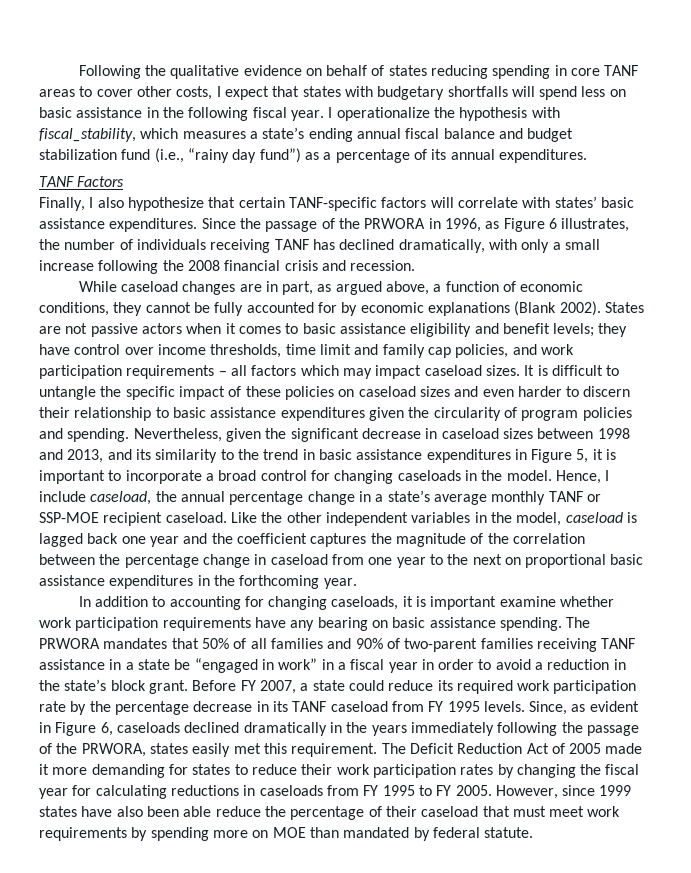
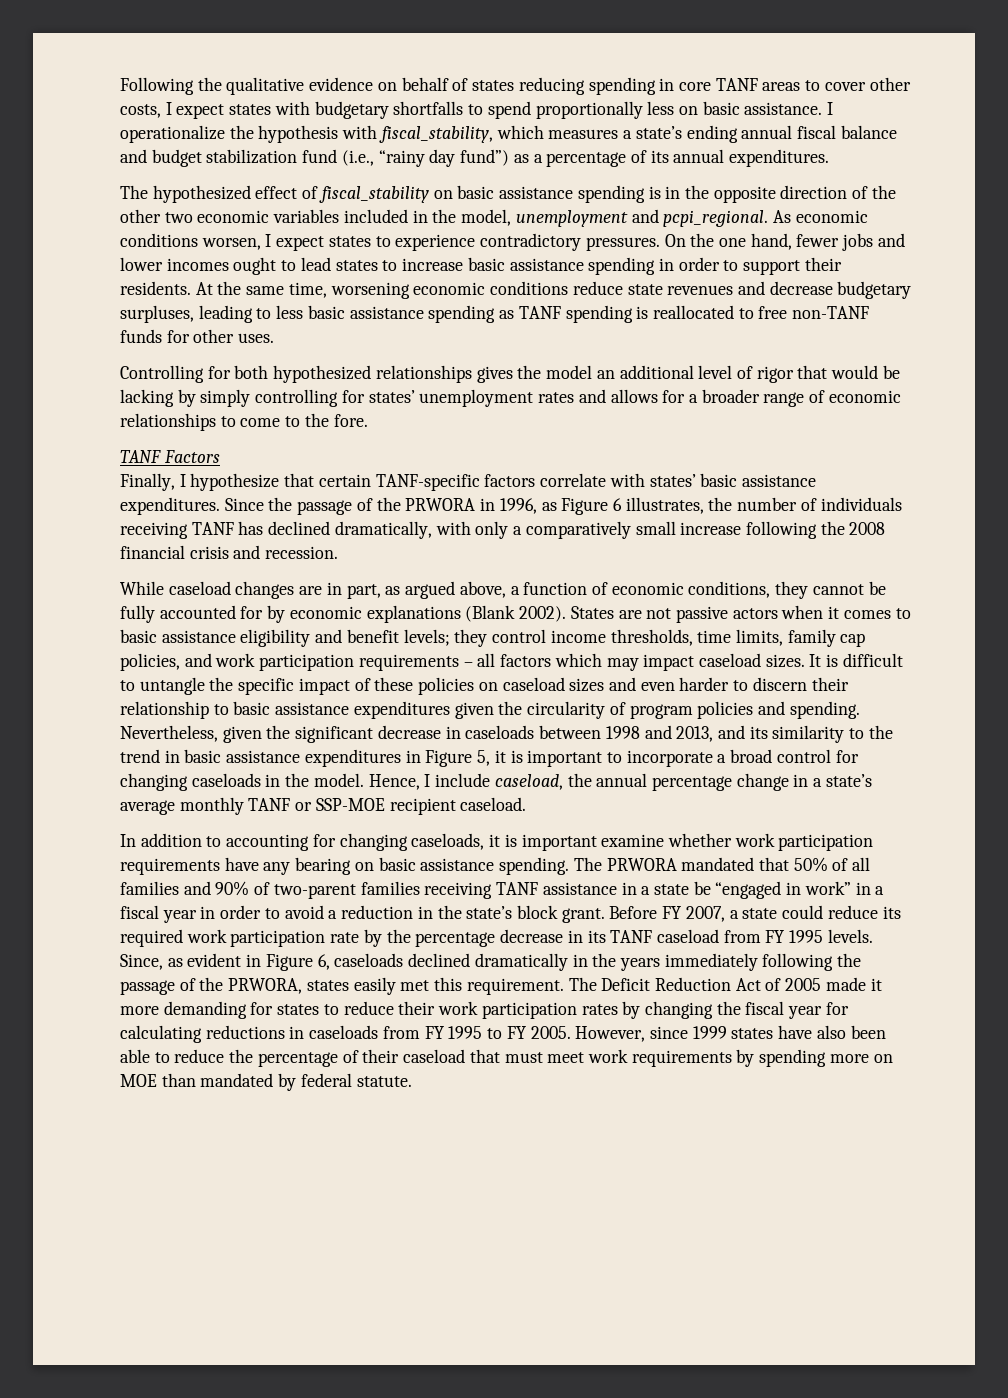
[272,86,300,97] that -> (225, 111) none
[511,86,626,100] [39,107,324,121] will spend less on basic assistance in the following fiscal year. -> [468,101,823,119] to spend proportionally less on basic assistance.
(587, 156) none -> [120,185,896,203] [120,209,868,227] [120,233,905,251] [120,257,842,275] [120,281,912,299] [120,305,870,323] [120,329,275,343] [120,365,900,383] [120,389,901,407] [120,413,368,431] // The hypothesized effect of fiscal_stability on basic assistance spending is in the opposite direction of the other two economic variables included in the model, unemployment and pcpi_regional. As economic conditions worsen, I expect states to experience contradictory pressures. On the one hand, fewer jobs and lower incomes ought to lead states to increase basic assistance spending in order to support their residents. At the same time, worsening economic conditions reduce state revenues and decrease budgetary surpluses, leading to less basic assistance spending as TANF spending is reallocated to free non-TANF funds for other uses. // Controlling for both hypothesized relationships gives the model an additional level of rigor that would be lacking by simply controlling for states’ unemployment rates and allows for a broader range of economic relationships to come to the fore.
[97,197,124,208] also -> (186, 480) none
[430,197,454,208] will -> (536, 480) none
(561, 246) none -> [525,521,631,539] comparatively
[39,344,154,355] have control over -> [492,629,547,643] control
[319,344,379,355] limit and -> [735,629,783,646] limits,
[441,428,533,439] caseload sizes -> [465,725,535,739] caseloads
[230,512,637,526] [39,533,585,547] [39,554,644,568] [39,575,357,589] Like the other independent variables in the model, caseload is lagged back one year and the coefficient captures the magnitude of the correlation between the percentage change in caseload from one year to the next on proportional basic assistance expenditures in the forthcoming year. -> (527, 804) none
[103,638,168,649] mandates -> [681,857,755,871] mandated
(212, 811) none -> [154,1052,170,1063] to

